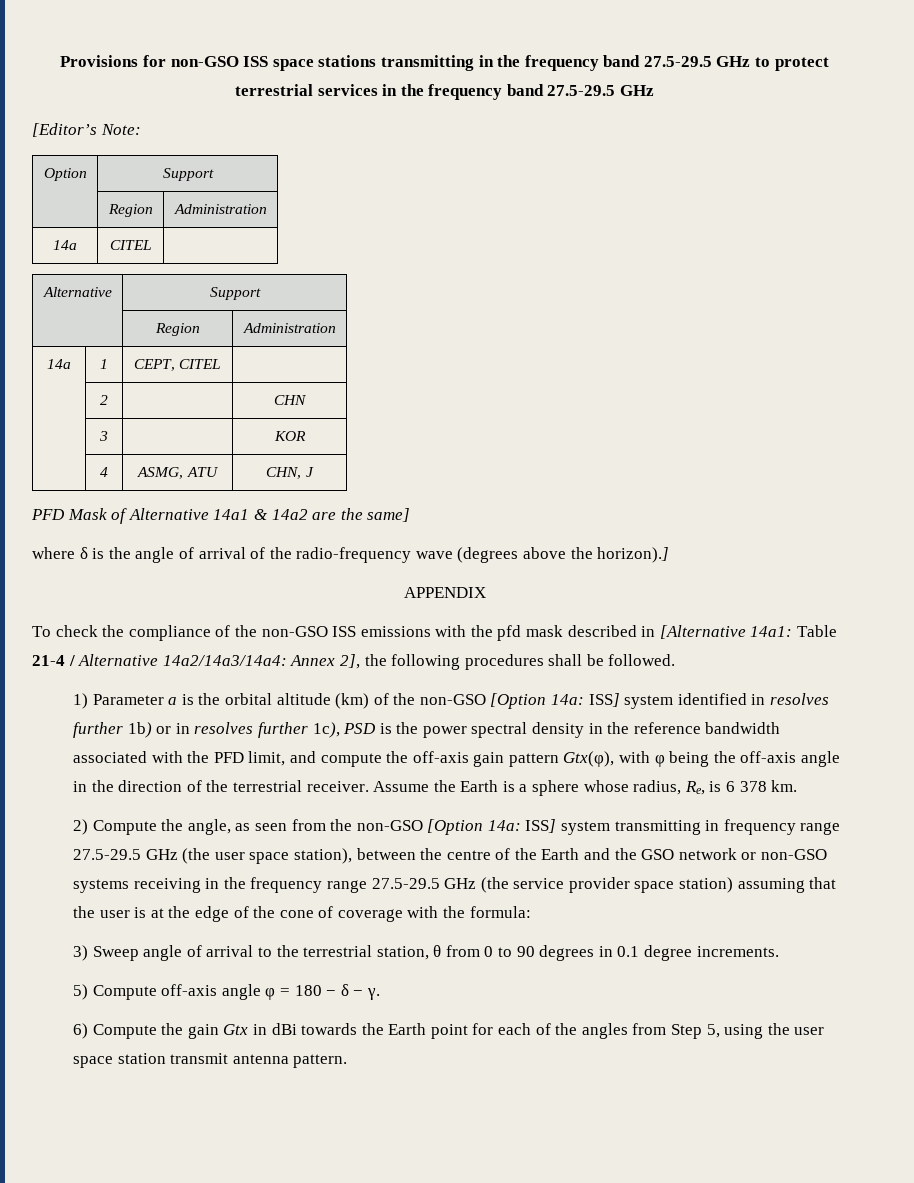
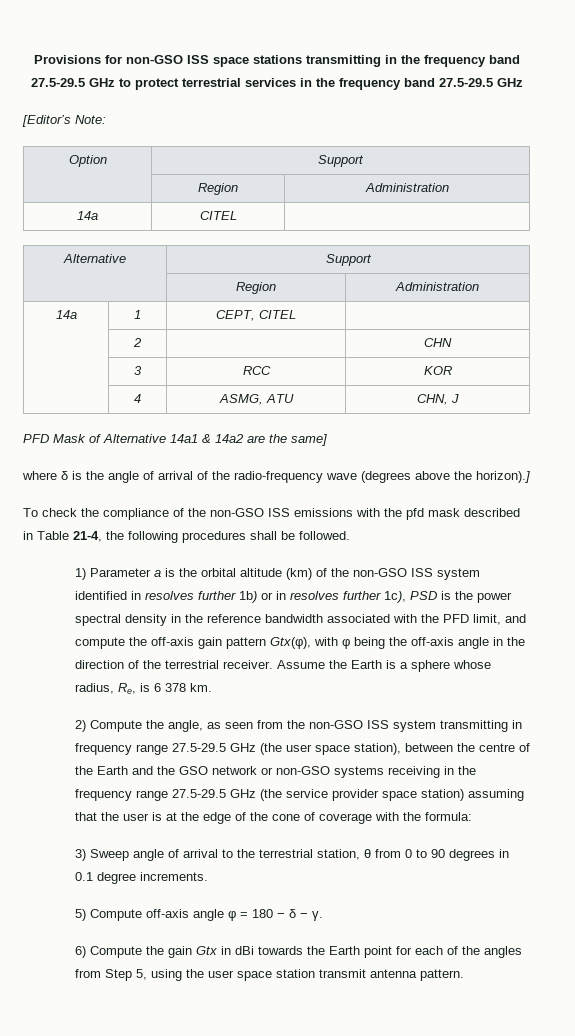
(108, 436) none -> [242,366,271,375] RCC
[403,587,486,598] // APPENDIX -> (530, 477) none
[659,625,838,639] [32,654,360,669] [Alternative 14a1: Table 21-4 / Alternative 14a2/14a3/14a4: Annex 2], -> [37,531,102,542] Table 21-4,
[490,693,620,709] [Option 14a: ISS] -> [410,568,433,577] ISS
[427,819,557,835] [Option 14a: ISS] -> [366,720,389,729] ISS

